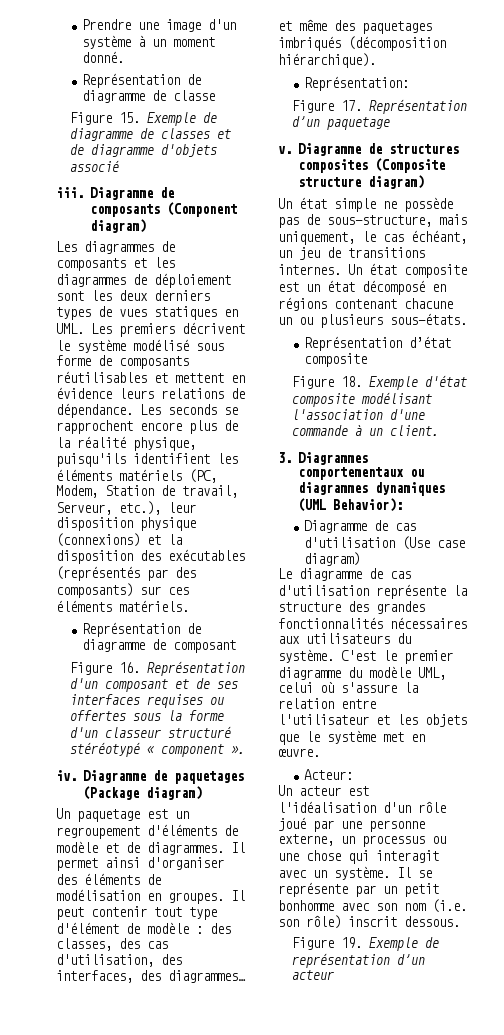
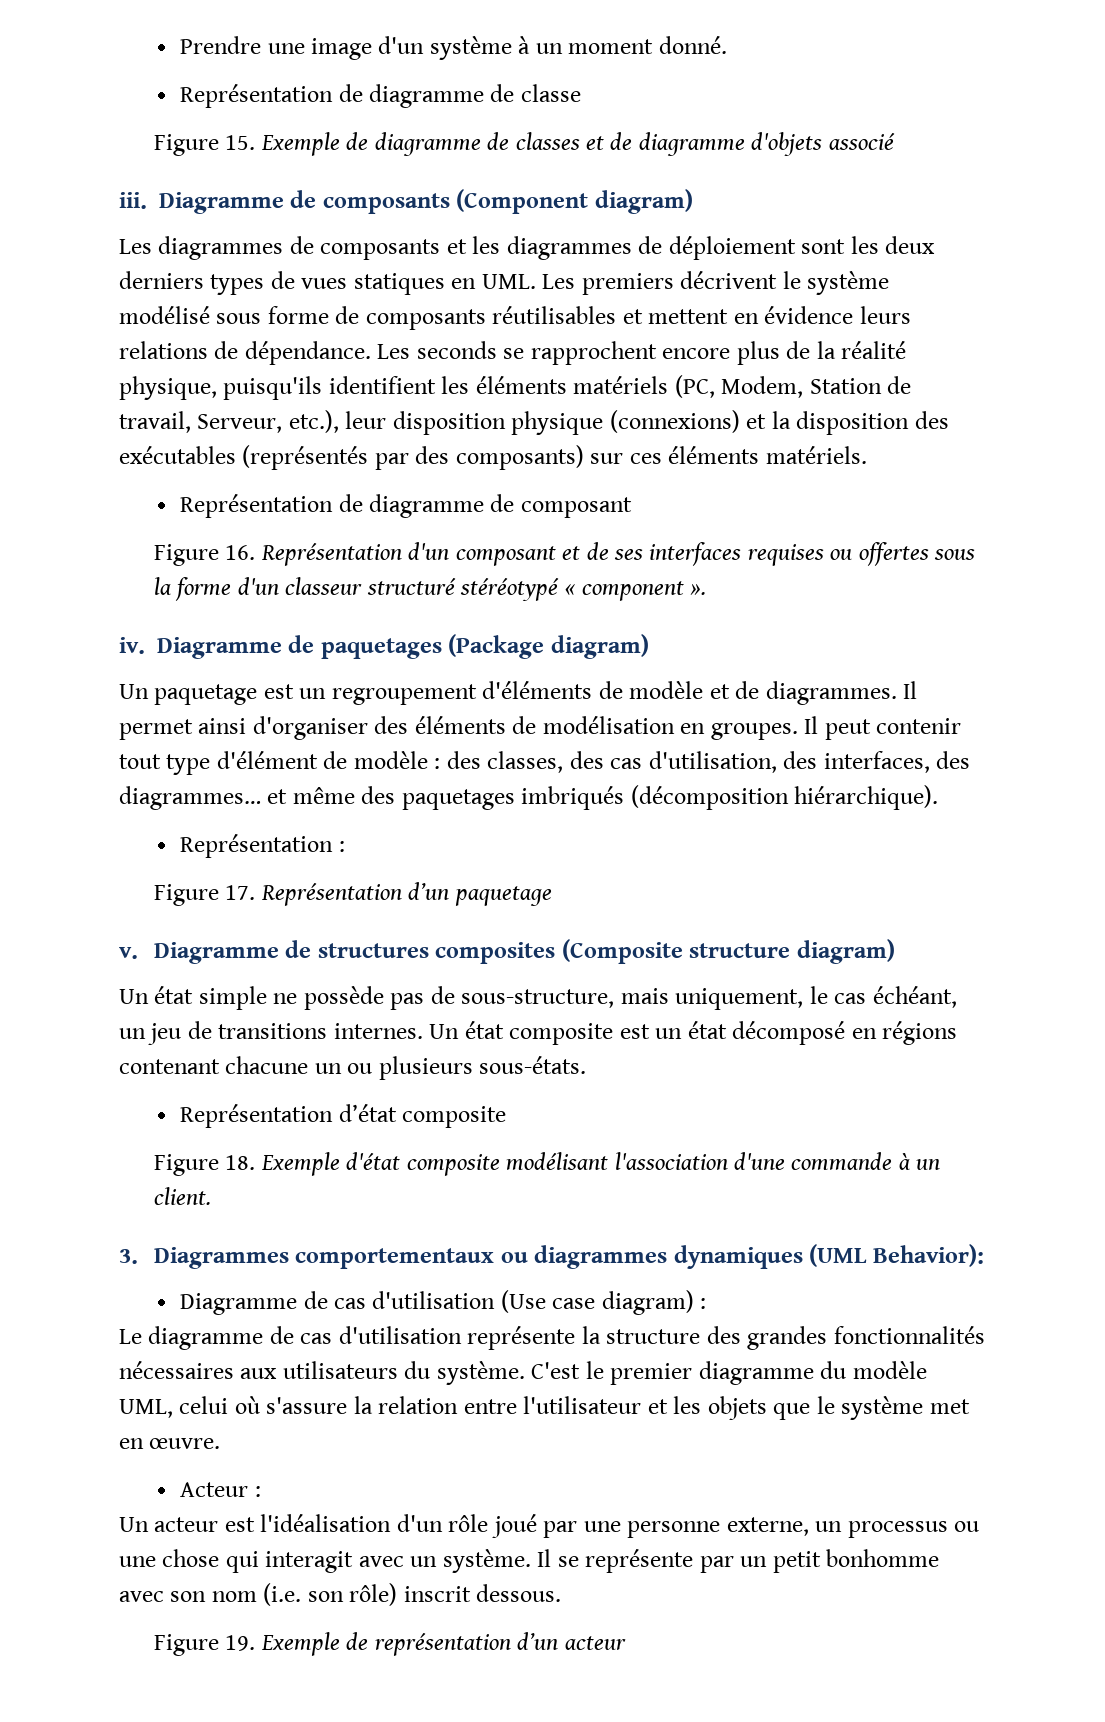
[303,76,409,91] Représentation: -> [180,834,345,858] Représentation :
(360, 559) none -> [700,1298,707,1309] :
[303,769,353,780] Acteur: -> [180,1482,261,1497] Acteur :

